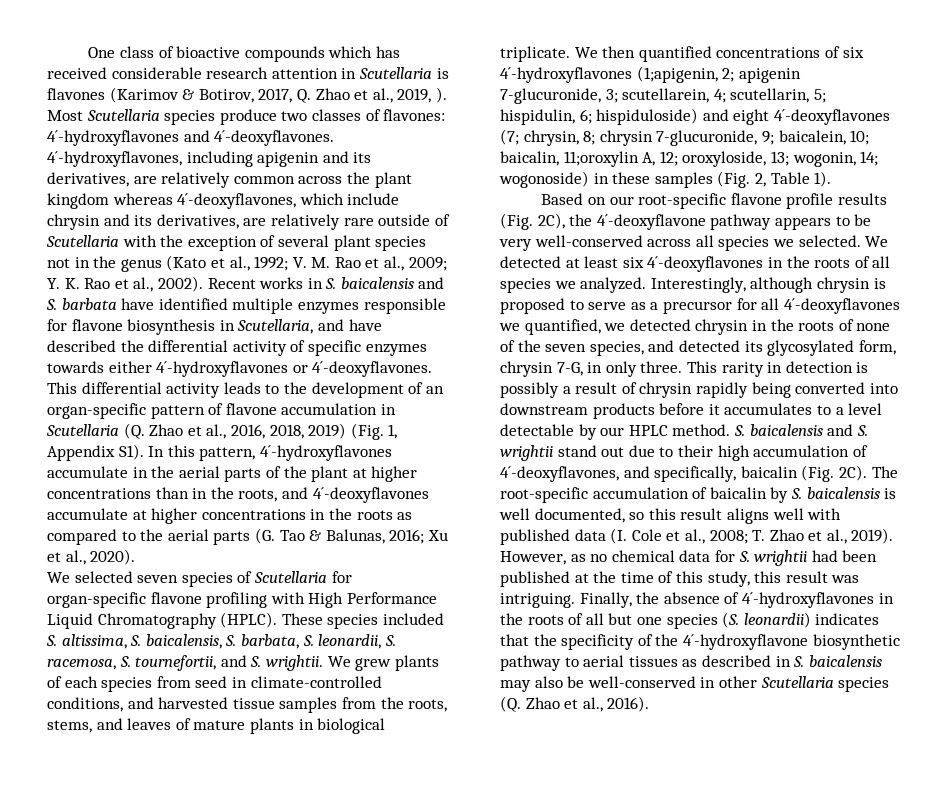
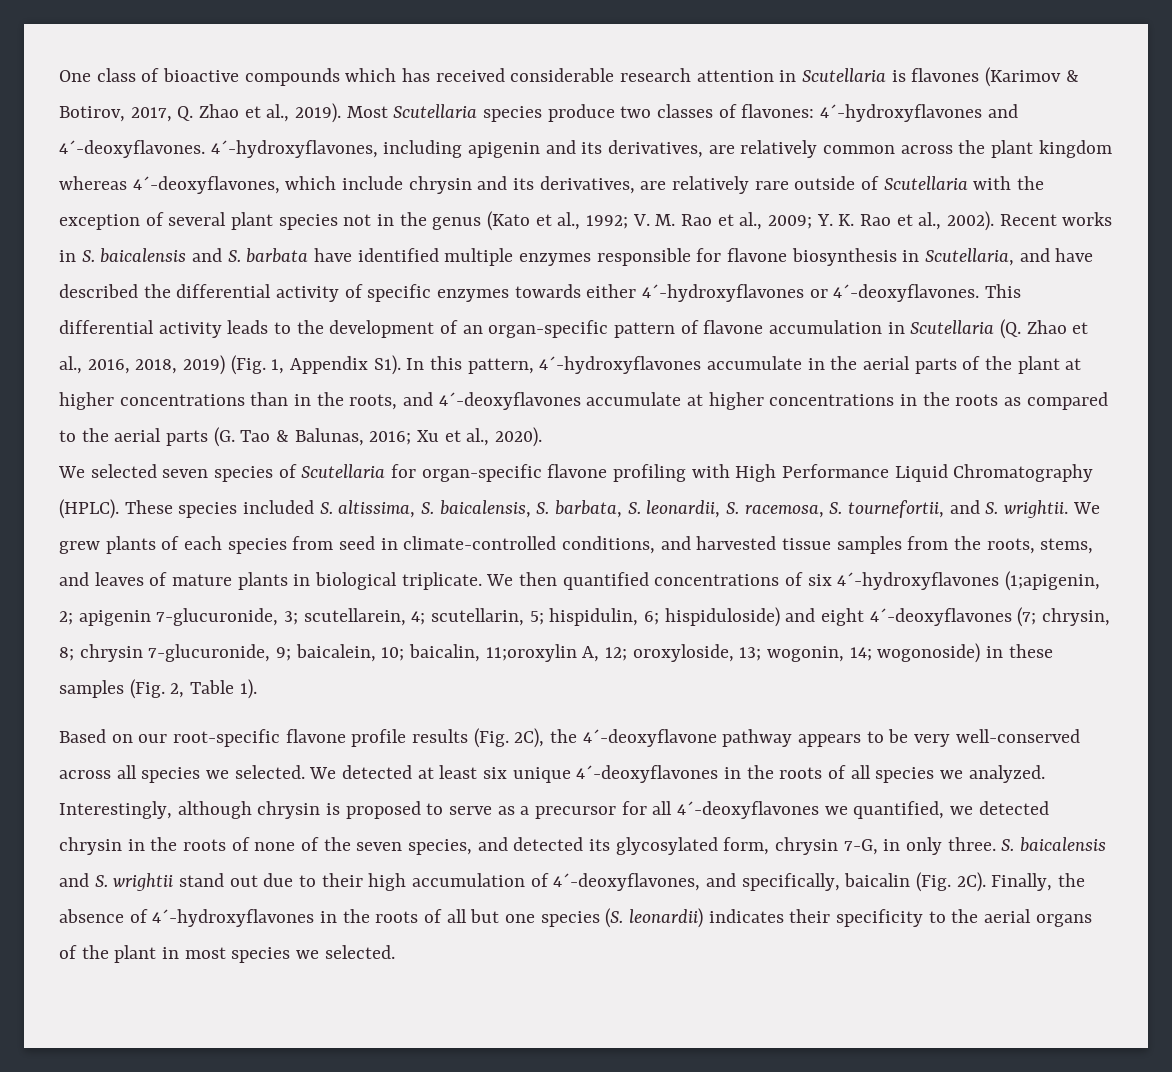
[397,87,447,103] 2019, ). -> [295,103,342,123] 2019).
(644, 262) none -> [512,767,571,783] unique
[686,361,869,377] [500,382,898,398] [500,403,883,419] [500,424,731,440] This rarity in detection is possibly a result of chrysin rapidly being converted into downstream products before it accumulates to a level detectable by our HPLC method. -> (996, 844) none
[871,466,898,478] [500,487,897,503] [499,508,842,524] [500,528,894,545] [500,550,878,566] [500,571,860,587] [500,593,575,608] The root-specific accumulation of baicalin by S. baicalensis is well documented, so this result aligns well with published data (I. Cole et al., 2008; T. Zhao et al., 2019). However, as no chemical data for S. wrightii had been published at the time of this study, this result was intriguing. -> (986, 882) none
[500,634,900,650] [500,655,882,671] [500,676,890,692] [500,696,650,712] that the specificity of the 4´-hydroxyflavone biosynthetic pathway to aerial tissues as described in S. baicalensis may also be well-conserved in other Scutellaria species (Q. Zhao et al., 2016). -> [789,909,1092,927] [59,945,395,963] their specificity to the aerial organs of the plant in most species we selected.

